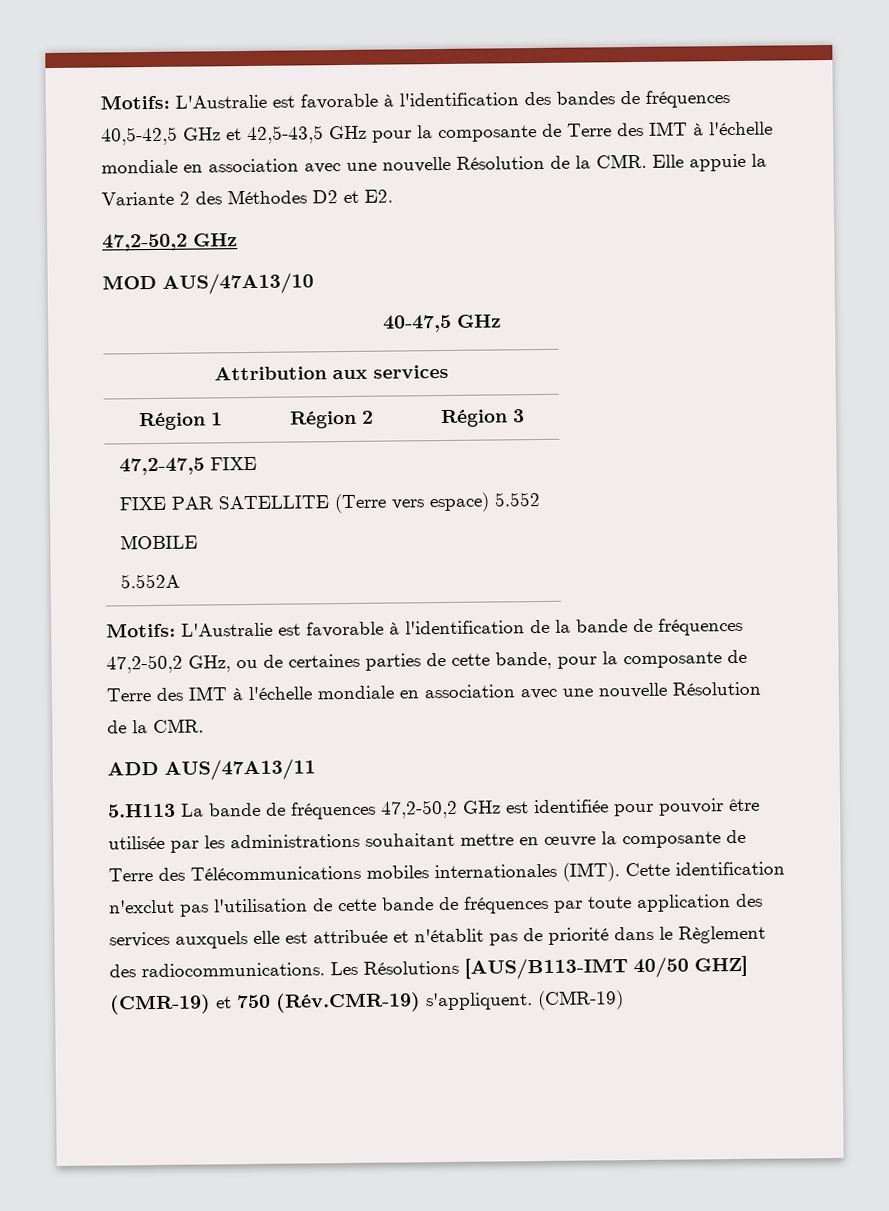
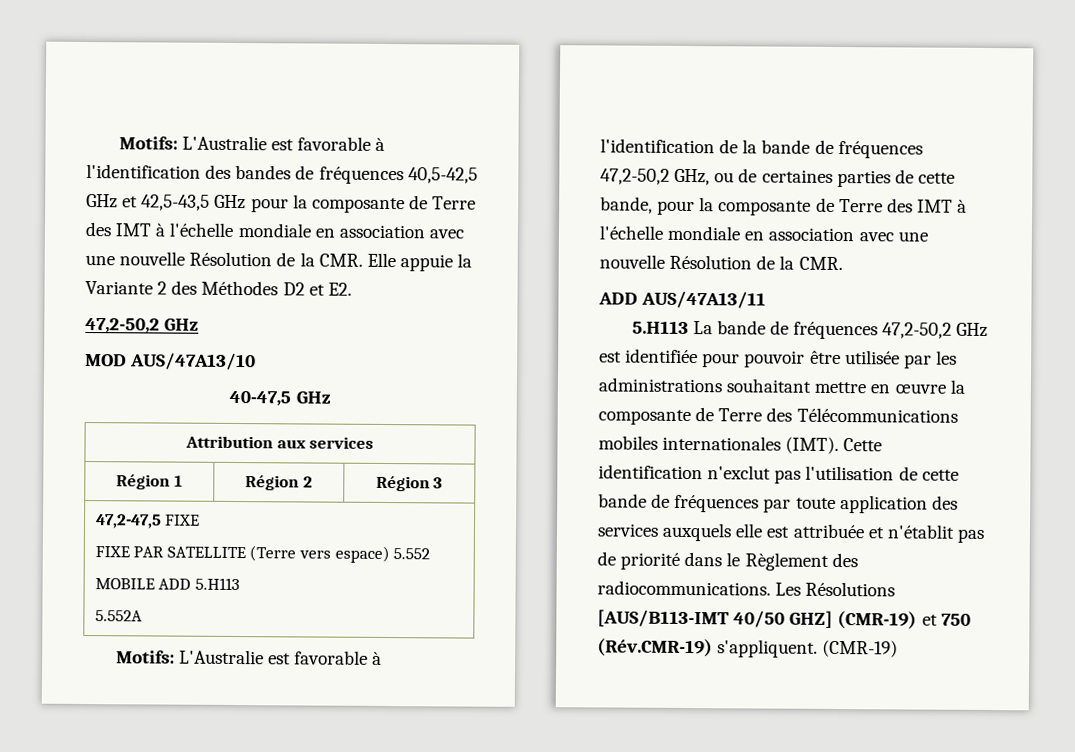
(198, 542) none -> [158,577,240,591] ADD 5.H113

